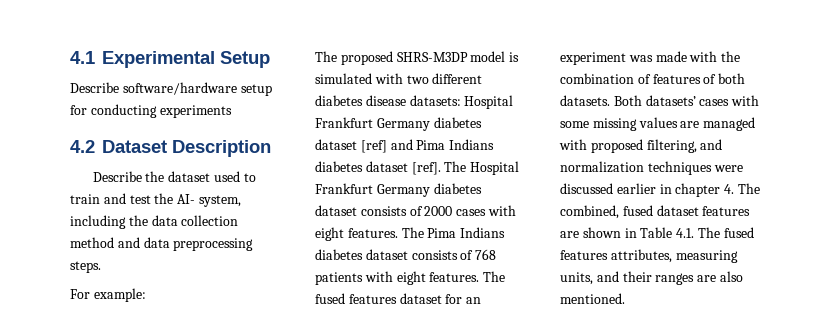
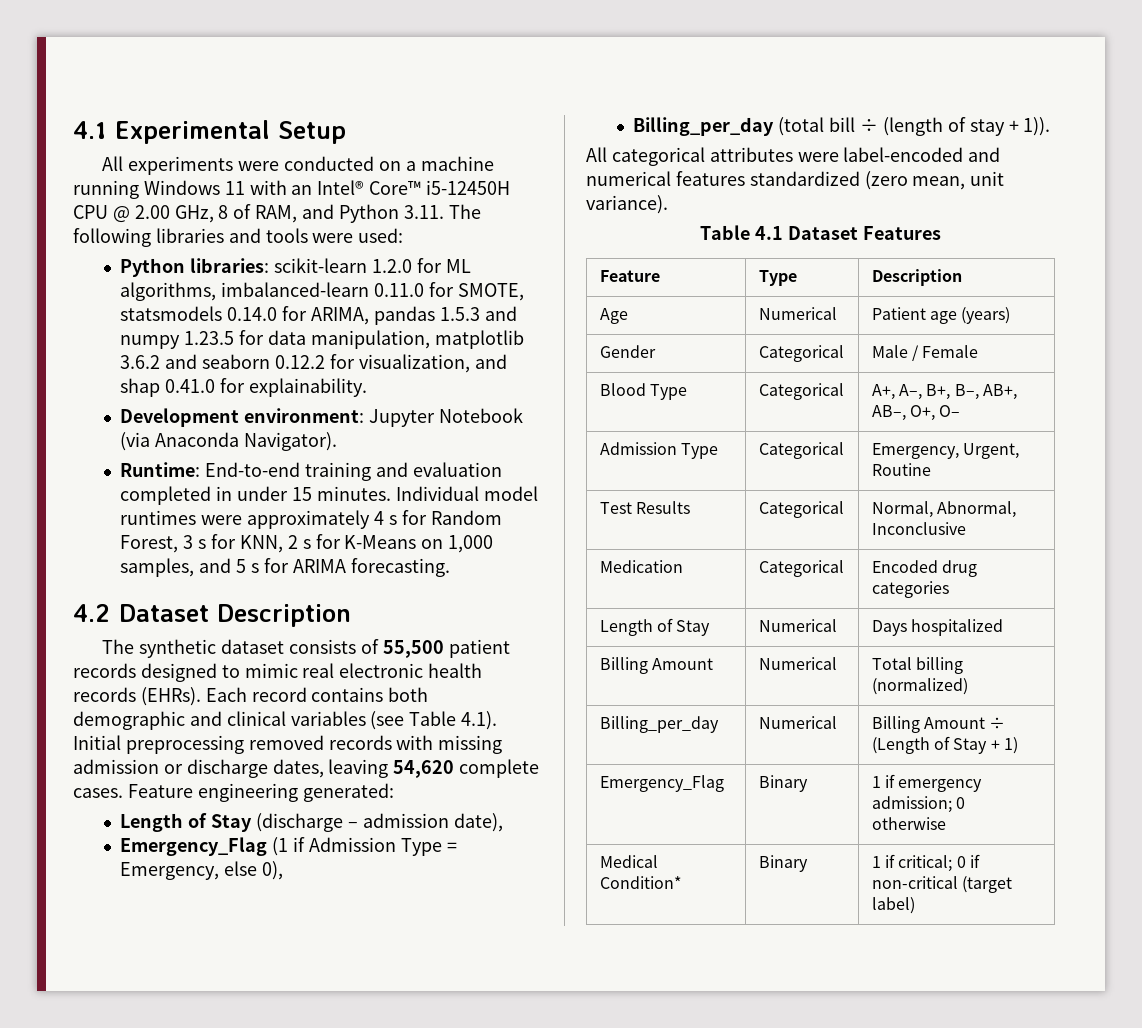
[70,82,272,96] [70,104,232,118] [70,140,271,157] [92,171,256,182] [70,193,241,207] [70,215,239,229] [70,237,254,251] [70,261,101,273] [70,288,146,302] [315,51,520,65] [315,73,483,84] [315,95,514,109] [315,117,482,131] [315,139,495,153] [315,161,520,175] [315,183,482,197] [315,205,516,216] [315,227,506,241] [315,249,497,260] [315,271,506,285] [315,293,482,304] [560,51,741,65] [560,73,746,84] [560,95,760,106] [560,117,756,131] [559,139,723,153] [560,161,743,175] [560,183,760,197] [560,205,751,219] [560,227,754,238] [560,249,738,263] [560,271,743,285] [560,293,625,304] Describe software/hardware setup for conducting experiments // 4.2 Dataset Description // Describe the dataset used to train and test the AI- system, including the data collection method and data preprocessing steps. // For example: // The proposed SHRS-M3DP model is simulated with two different diabetes disease datasets: Hospital Frankfurt Germany diabetes dataset [ref] and Pima Indians diabetes dataset [ref]. The Hospital Frankfurt Germany diabetes dataset consists of 2000 cases with eight features. The Pima Indians diabetes dataset consists of 768 patients with eight features. The fused features dataset for an experiment was made with the combination of features of both datasets. Both datasets’ cases with some missing values are managed with proposed filtering, and normalization techniques were discussed earlier in chapter 4. The combined, fused dataset features are shown in Table 4.1. The fused features attributes, measuring units, and their ranges are also mentioned. -> [102,156,494,175] [73,180,511,199] [73,204,481,223] [73,228,404,247] [120,258,471,277] [120,282,524,301] [120,306,517,325] [120,330,524,349] [120,354,507,373] [120,378,368,397] [120,408,524,427] [120,432,338,451] [120,462,502,481] [120,486,538,505] [120,510,502,529] [120,534,494,553] [120,558,450,577] [73,604,351,627] [102,639,510,658] [73,663,483,682] [73,687,429,706] [73,711,498,730] [73,735,503,754] [73,759,540,778] [73,783,394,802] [120,813,503,832] [120,837,457,856] [120,861,284,880] [633,117,1051,136] [586,147,1001,166] [586,171,1005,190] [586,195,668,214] [700,225,941,240] [599,270,660,282] [758,270,797,286] [871,269,962,286] [599,308,628,324] [758,307,837,320] [871,307,1011,324] [599,345,656,358] [758,345,844,362] [871,345,979,361] [599,383,687,400] [758,383,844,400] [871,384,1017,400] [871,405,961,421] [599,442,718,459] [758,442,844,459] [871,443,1019,459] [871,463,931,476] [599,501,690,514] [758,501,844,518] [871,501,1016,518] [871,522,966,535] [599,560,683,573] [758,560,844,577] [871,560,977,577] [871,581,949,598] [599,618,711,636] [758,619,837,632] [871,619,1003,636] [599,657,713,674] [758,657,837,670] [871,657,963,674] [871,678,968,695] [599,716,719,733] [758,716,837,729] [871,716,1006,733] [871,736,1018,754] [599,775,724,792] [758,775,808,792] [871,774,983,792] [871,796,965,813] [871,817,946,830] [599,855,658,868] [599,876,681,889] [758,855,808,872] [871,854,980,872] [871,876,1012,893] [871,897,915,914] All experiments were conducted on a machine running Windows 11 with an Intel® Core™ i5-12450H CPU @ 2.00 GHz, 8 of RAM, and Python 3.11. The following libraries and tools were used: // Python libraries: scikit-learn 1.2.0 for ML algorithms, imbalanced-learn 0.11.0 for SMOTE, statsmodels 0.14.0 for ARIMA, pandas 1.5.3 and numpy 1.23.5 for data manipulation, matplotlib 3.6.2 and seaborn 0.12.2 for visualization, and shap 0.41.0 for explainability. // Development environment: Jupyter Notebook (via Anaconda Navigator). // Runtime: End-to-end training and evaluation completed in under 15 minutes. Individual model runtimes were approximately 4 s for Random Forest, 3 s for KNN, 2 s for K-Means on 1,000 samples, and 5 s for ARIMA forecasting. // 4.2 Dataset Description // The synthetic dataset consists of 55,500 patient records designed to mimic real electronic health records (EHRs). Each record contains both demographic and clinical variables (see Table 4.1). Initial preprocessing removed records with missing admission or discharge dates, leaving 54,620 complete cases. Feature engineering generated: // Length of Stay (discharge – admission date), // Emergency_Flag (1 if Admission Type = Emergency, else 0), // Billing_per_day (total bill ÷ (length of stay + 1)). // All categorical attributes were label-encoded and numerical features standardized (zero mean, unit variance). // Table 4.1 Dataset Features // Feature | Type | Description // Age | Numerical | Patient age (years) // Gender | Categorical | Male / Female // Blood Type | Categorical | A+, A–, B+, B–, AB+, AB–, O+, O– // Admission Type | Categorical | Emergency, Urgent, Routine // Test Results | Categorical | Normal, Abnormal, Inconclusive // Medication | Categorical | Encoded drug categories // Length of Stay | Numerical | Days hospitalized // Billing Amount | Numerical | Total billing (normalized) // Billing_per_day | Numerical | Billing Amount ÷ (Length of Stay + 1) // Emergency_Flag | Binary | 1 if emergency admission; 0 otherwise // Medical Condition* | Binary | 1 if critical; 0 if non-critical (target label)

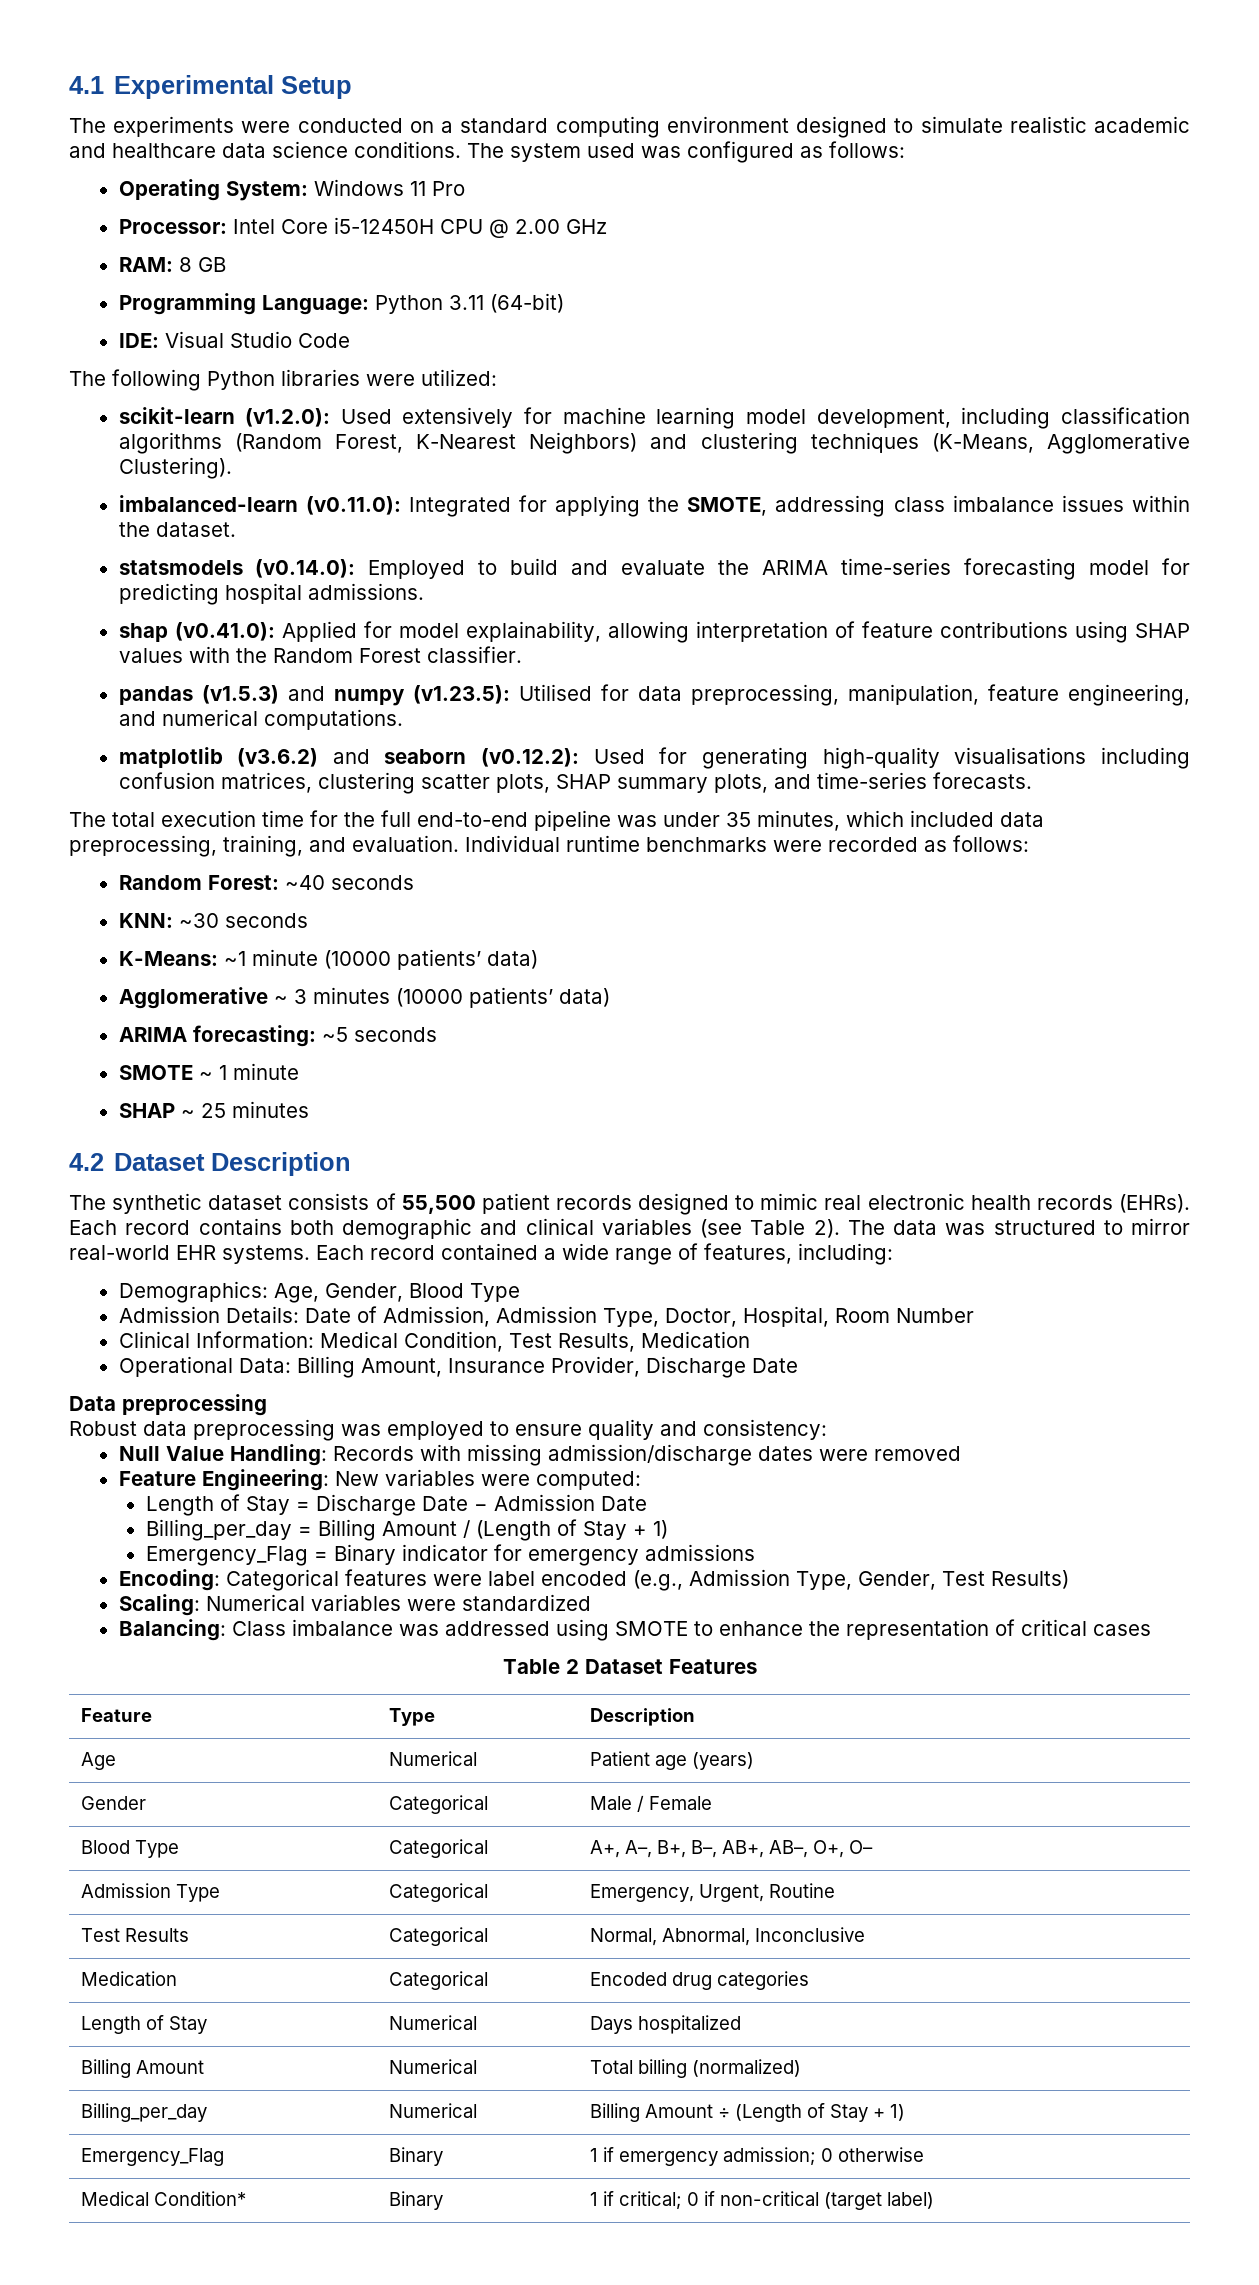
[102,156,124,171] All -> [69,118,106,133] The
[420,156,494,171] [73,180,511,199] [73,204,481,223] [73,228,404,247] [120,258,471,277] [120,282,524,301] [120,306,517,325] [120,330,524,349] [120,354,507,373] [120,378,368,397] [120,408,524,427] [120,432,338,451] [120,462,502,481] [120,486,538,505] [120,510,502,529] [120,534,494,553] [120,558,450,577] machine running Windows 11 with an Intel® Core™ i5-12450H CPU @ 2.00 GHz, 8 of RAM, and Python 3.11. The following libraries and tools were used: // Python libraries: scikit-learn 1.2.0 for ML algorithms, imbalanced-learn 0.11.0 for SMOTE, statsmodels 0.14.0 for ARIMA, pandas 1.5.3 and numpy 1.23.5 for data manipulation, matplotlib 3.6.2 and seaborn 0.12.2 for visualization, and shap 0.41.0 for explainability. // Development environment: Jupyter Notebook (via Anaconda Navigator). // Runtime: End-to-end training and evaluation completed in under 15 minutes. Individual model runtimes were approximately 4 s for Random Forest, 3 s for KNN, 2 s for K-Means on 1,000 samples, and 5 s for ARIMA forecasting. -> [460,116,1191,138] [69,141,905,163] [118,179,465,201] [118,217,607,238] [118,257,226,272] [118,293,564,315] [118,331,350,348] [69,369,497,391] [118,407,1191,429] [118,432,1190,454] [118,457,232,479] [118,495,1190,517] [118,522,236,537] [118,558,1190,580] [118,583,424,605] [118,621,1191,643] [118,646,522,663] [118,684,1190,706] [118,709,403,730] [118,747,1191,769] [118,772,1032,794] [69,810,1044,831] [69,835,1029,857] [118,875,414,890] [118,913,308,928] [118,949,538,970] [118,987,610,1009] [118,1025,437,1047] [118,1063,299,1080] [118,1101,309,1118] standard computing environment designed to simulate realistic academic and healthcare data science conditions. The system used was configured as follows: // Operating System: Windows 11 Pro // Processor: Intel Core i5-12450H CPU @ 2.00 GHz // RAM: 8 GB // Programming Language: Python 3.11 (64-bit) // IDE: Visual Studio Code // The following Python libraries were utilized: // scikit-learn (v1.2.0): Used extensively for machine learning model development, including classification algorithms (Random Forest, K-Nearest Neighbors) and clustering techniques (K-Means, Agglomerative Clustering). // imbalanced-learn (v0.11.0): Integrated for applying the SMOTE, addressing class imbalance issues within the dataset. // statsmodels (v0.14.0): Employed to build and evaluate the ARIMA time-series forecasting model for predicting hospital admissions. // shap (v0.41.0): Applied for model explainability, allowing interpretation of feature contributions using SHAP values with the Random Forest classifier. // pandas (v1.5.3) and numpy (v1.23.5): Utilised for data preprocessing, manipulation, feature engineering, and numerical computations. // matplotlib (v3.6.2) and seaborn (v0.12.2): Used for generating high-quality visualisations including confusion matrices, clustering scatter plots, SHAP summary plots, and time-series forecasts. // The total execution time for the full end-to-end pipeline was under 35 minutes, which included data preprocessing, training, and evaluation. Individual runtime benchmarks were recorded as follows: // Random Forest: ~40 seconds // KNN: ~30 seconds // K-Means: ~1 minute (10000 patients’ data) // Agglomerative ~ 3 minutes (10000 patients’ data) // ARIMA forecasting: ~5 seconds // SMOTE ~ 1 minute // SHAP ~ 25 minutes
[461,711,498,730] [73,735,503,754] [73,759,540,778] [73,783,394,802] [120,813,503,832] [120,837,457,856] [120,861,284,880] [633,117,1051,136] [586,147,1001,166] [586,171,1005,190] [586,195,668,214] [700,225,784,240] 4.1). Initial preprocessing removed records with missing admission or discharge dates, leaving 54,620 complete cases. Feature engineering generated: // Length of Stay (discharge – admission date), // Emergency_Flag (1 if Admission Type = Emergency, else 0), // Billing_per_day (total bill ÷ (length of stay + 1)). // All categorical attributes were label-encoded and numerical features standardized (zero mean, unit variance). // Table 4.1 -> [813,1218,1190,1238] [69,1243,893,1265] [118,1281,520,1303] [118,1306,974,1327] [118,1331,750,1352] [118,1356,798,1378] [69,1394,267,1416] [69,1419,827,1441] [118,1444,961,1466] [118,1469,641,1491] [145,1494,647,1516] [145,1519,668,1541] [145,1544,755,1566] [118,1569,1069,1591] [118,1594,591,1616] [118,1619,1151,1641] [502,1659,579,1674] 2). The data was structured to mirror real-world EHR systems. Each record contained a wide range of features, including: // Demographics: Age, Gender, Blood Type // Admission Details: Date of Admission, Admission Type, Doctor, Hospital, Room Number // Clinical Information: Medical Condition, Test Results, Medication // Operational Data: Billing Amount, Insurance Provider, Discharge Date // Data preprocessing // Robust data preprocessing was employed to ensure quality and consistency: // Null Value Handling: Records with missing admission/discharge dates were removed // Feature Engineering: New variables were computed: // Length of Stay = Discharge Date − Admission Date // Billing_per_day = Billing Amount / (Length of Stay + 1) // Emergency_Flag = Binary indicator for emergency admissions // Encoding: Categorical features were label encoded (e.g., Admission Type, Gender, Test Results) // Scaling: Numerical variables were standardized // Balancing: Class imbalance was addressed using SMOTE to enhance the representation of critical cases // Table 2

